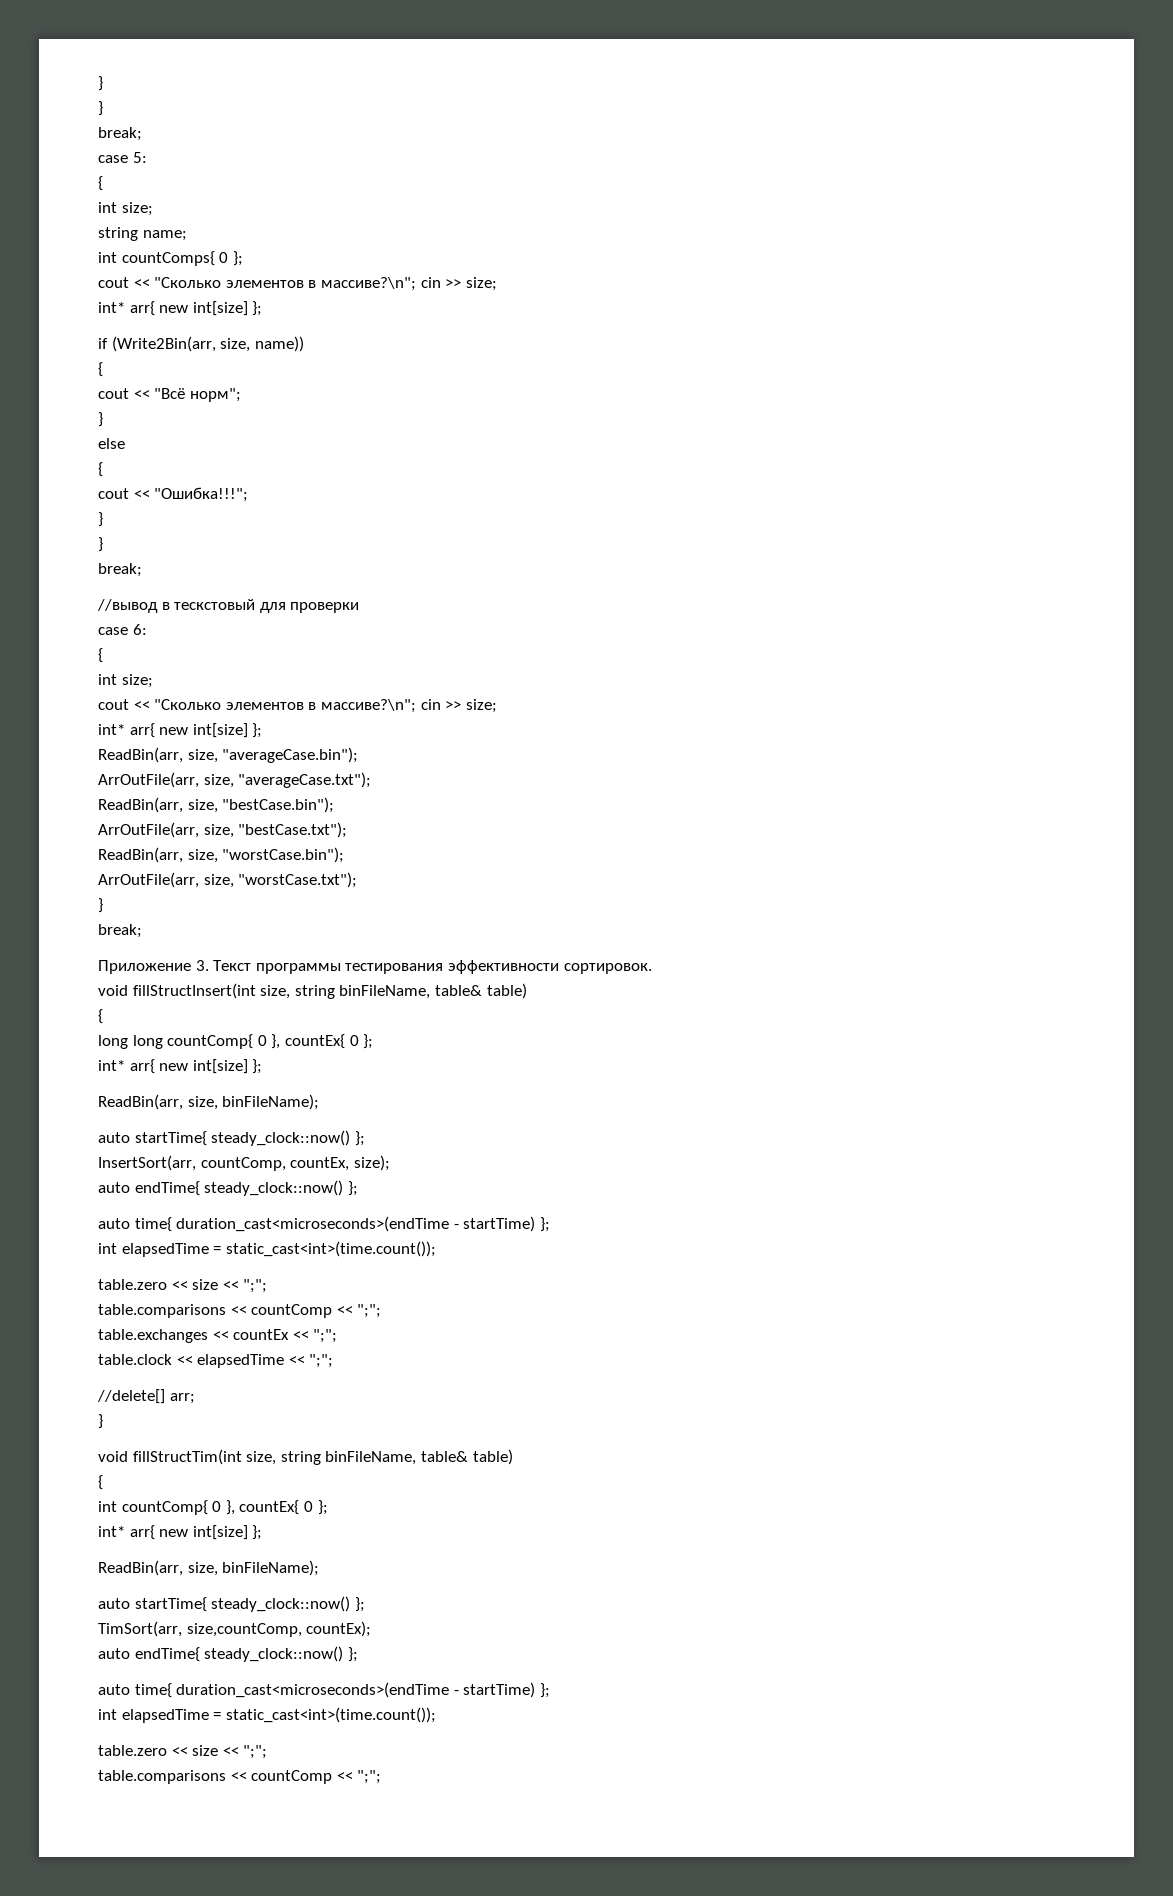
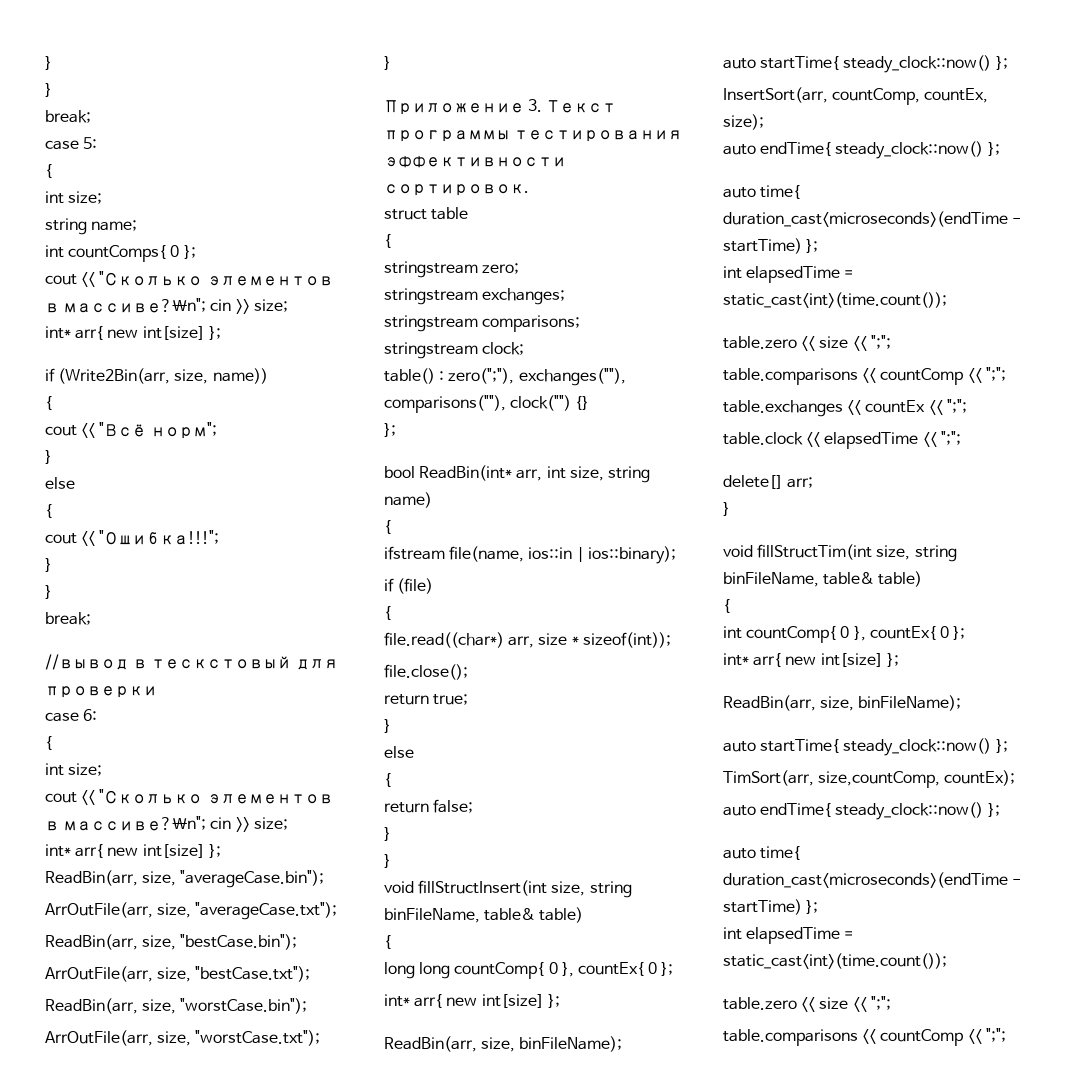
[98,924,142,938] // break; -> (391, 63) none
(652, 968) none -> [384,207,469,220] [384,234,391,248] [384,261,520,278] [384,288,566,305] [384,315,581,332] [384,342,525,359] [384,368,626,386] [384,395,590,413] [384,423,396,437] [384,465,650,483] [384,492,432,508] [384,520,391,534] [384,546,676,564] [384,578,434,594] [384,606,391,620] [384,632,671,648] [384,664,468,680] [384,694,469,705] [384,719,391,733] [384,746,414,758] [384,773,391,787] [384,799,474,813] [384,827,391,841] [384,854,391,868] // struct table // { // stringstream zero; // stringstream exchanges; // stringstream comparisons; // stringstream clock; // table() : zero(";"), exchanges(""), comparisons(""), clock("") {} // }; // bool ReadBin(int* arr, int size, string name) // { // ifstream file(name, ios::in | ios::binary); // if (file) // { // file.read((char*) arr, size * sizeof(int)); // file.close(); // return true; // } // else // { // return false; // } // }
[97,1389,165,1404] //delete[] -> [723,475,783,489] delete[]

